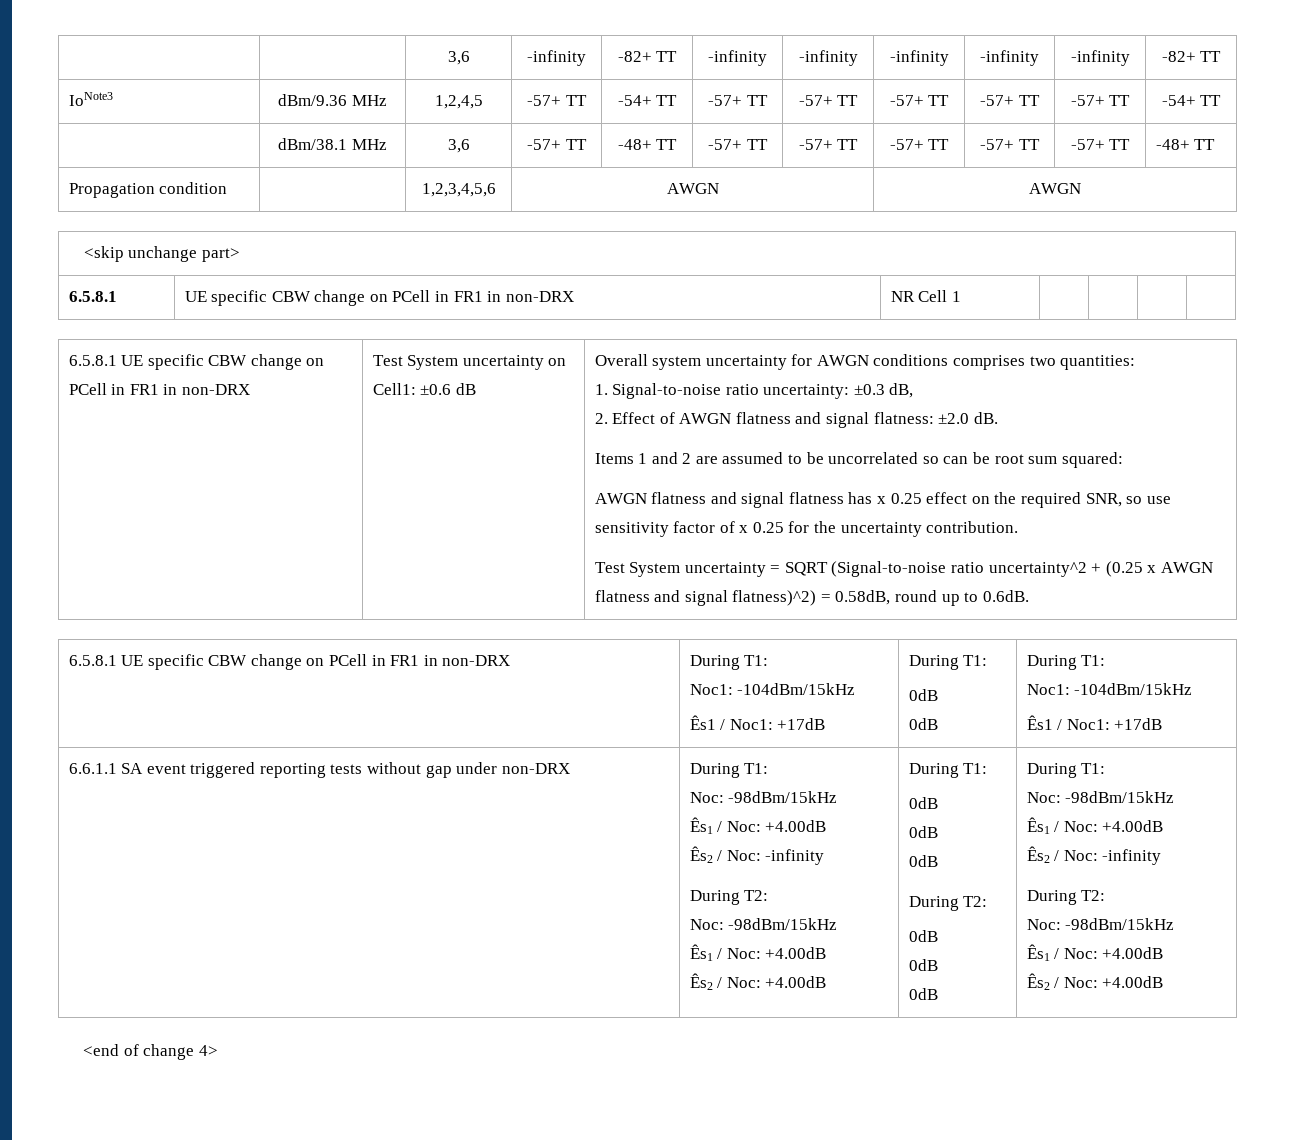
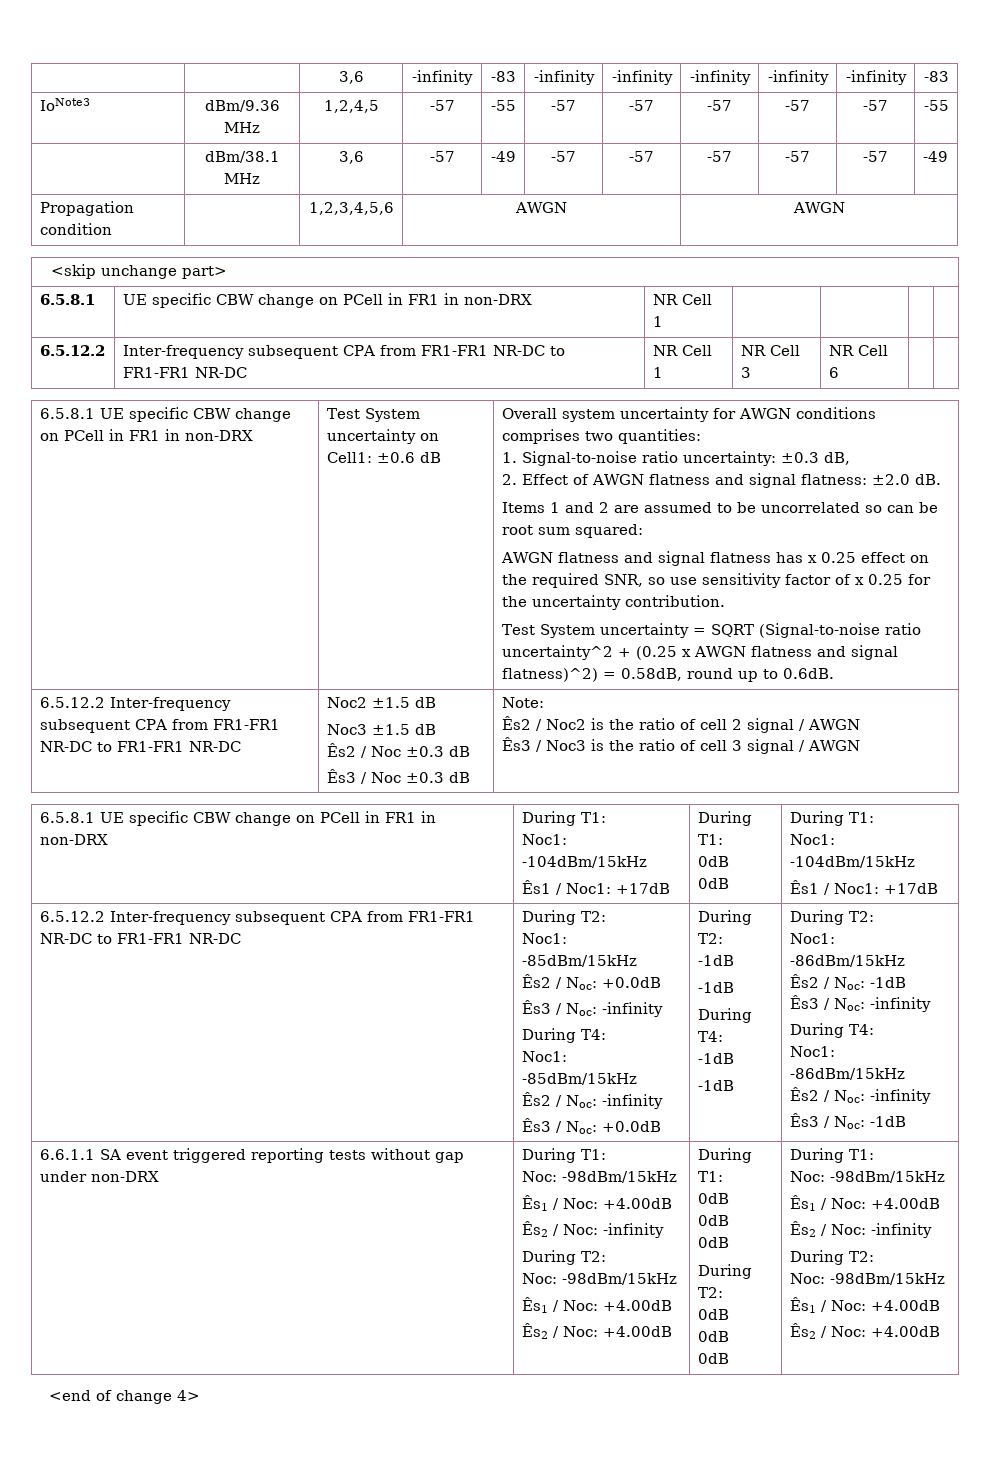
[617,51,678,62] -82+ TT -> [490,71,516,82] -83
[1161,51,1222,62] -82+ TT -> [923,71,949,82] -83
[527,95,587,106] [617,95,678,106] [708,95,768,106] [798,95,859,106] [889,95,950,106] [980,95,1040,106] [1070,95,1131,106] [1161,95,1222,106] [278,138,387,150] [447,139,470,153] [527,139,587,150] [617,139,678,150] [708,139,768,150] [798,139,859,150] [889,139,950,150] [980,139,1040,150] [1070,139,1131,150] [1155,139,1216,150] -57+ TT | -54+ TT | -57+ TT | -57+ TT | -57+ TT | -57+ TT | -57+ TT | -54+ TT // | dBm/38.1 MHz | 3,6 | -57+ TT | -48+ TT | -57+ TT | -57+ TT | -57+ TT | -57+ TT | -57+ TT | -48+ TT -> [429,100,455,111] [490,100,516,111] [551,100,576,111] [629,100,654,111] [707,100,732,111] [785,100,810,111] [863,100,888,111] [923,100,949,111] [204,151,280,163] [224,173,260,184] [338,151,364,164] [429,151,455,162] [490,151,516,162] [551,151,576,162] [629,151,654,162] [707,151,732,162] [785,151,810,162] [863,151,888,162] [922,151,948,162] -57 | -55 | -57 | -57 | -57 | -57 | -57 | -55 // | dBm/38.1 MHz | 3,6 | -57 | -49 | -57 | -57 | -57 | -57 | -57 | -49
(961, 296) none -> [39,345,105,356] [122,345,565,359] [122,367,247,378] [652,345,712,356] [652,367,663,378] [740,345,800,356] [740,367,751,378] [828,345,888,356] [828,367,839,378] // 6.5.12.2 | Inter-frequency subsequent CPA from FR1-FR1 NR-DC to FR1-FR1 NR-DC | NR Cell 1 | NR Cell 3 | NR Cell 6 | |
(1029, 596) none -> [39,697,231,711] [39,719,280,733] [39,741,241,752] [326,697,436,708] [326,724,436,735] [326,743,470,758] [326,769,470,784] [501,697,544,708] [501,716,860,733] [501,737,860,754] // 6.5.12.2 Inter-frequency subsequent CPA from FR1-FR1 NR-DC to FR1-FR1 NR-DC | Noc2 ±1.5 dB // Noc3 ±1.5 dB // Ês2 / Noc ±0.3 dB // Ês3 / Noc ±0.3 dB | Note: // Ês2 / Noc2 is the ratio of cell 2 signal / AWGN // Ês3 / Noc3 is the ratio of cell 3 signal / AWGN
(1163, 724) none -> [39,911,475,925] [39,933,241,944] [521,910,606,925] [521,933,567,944] [521,955,637,967] [521,974,661,990] [521,1000,663,1017] [521,1028,606,1043] [521,1051,567,1062] [521,1073,637,1085] [521,1092,663,1109] [521,1118,661,1134] [697,910,752,925] [697,933,723,944] [697,955,734,966] [697,982,734,993] [697,1008,752,1023] [697,1031,723,1042] [697,1053,734,1064] [697,1080,734,1091] [789,910,874,925] [789,933,835,944] [789,955,905,967] [789,974,906,990] [789,995,931,1012] [789,1023,874,1038] [789,1046,835,1057] [789,1068,905,1080] [789,1087,931,1104] [789,1113,906,1129] // 6.5.12.2 Inter-frequency subsequent CPA from FR1-FR1 NR-DC to FR1-FR1 NR-DC | During T2: // Noc1: -85dBm/15kHz // Ês2 / Noc: +0.0dB // Ês3 / Noc: -infinity // During T4: // Noc1: -85dBm/15kHz // Ês2 / Noc: -infinity // Ês3 / Noc: +0.0dB | During T2: // -1dB // -1dB // During T4: // -1dB // -1dB | During T2: // Noc1: -86dBm/15kHz // Ês2 / Noc: -1dB // Ês3 / Noc: -infinity // During T4: // Noc1: -86dBm/15kHz // Ês2 / Noc: -infinity // Ês3 / Noc: -1dB

